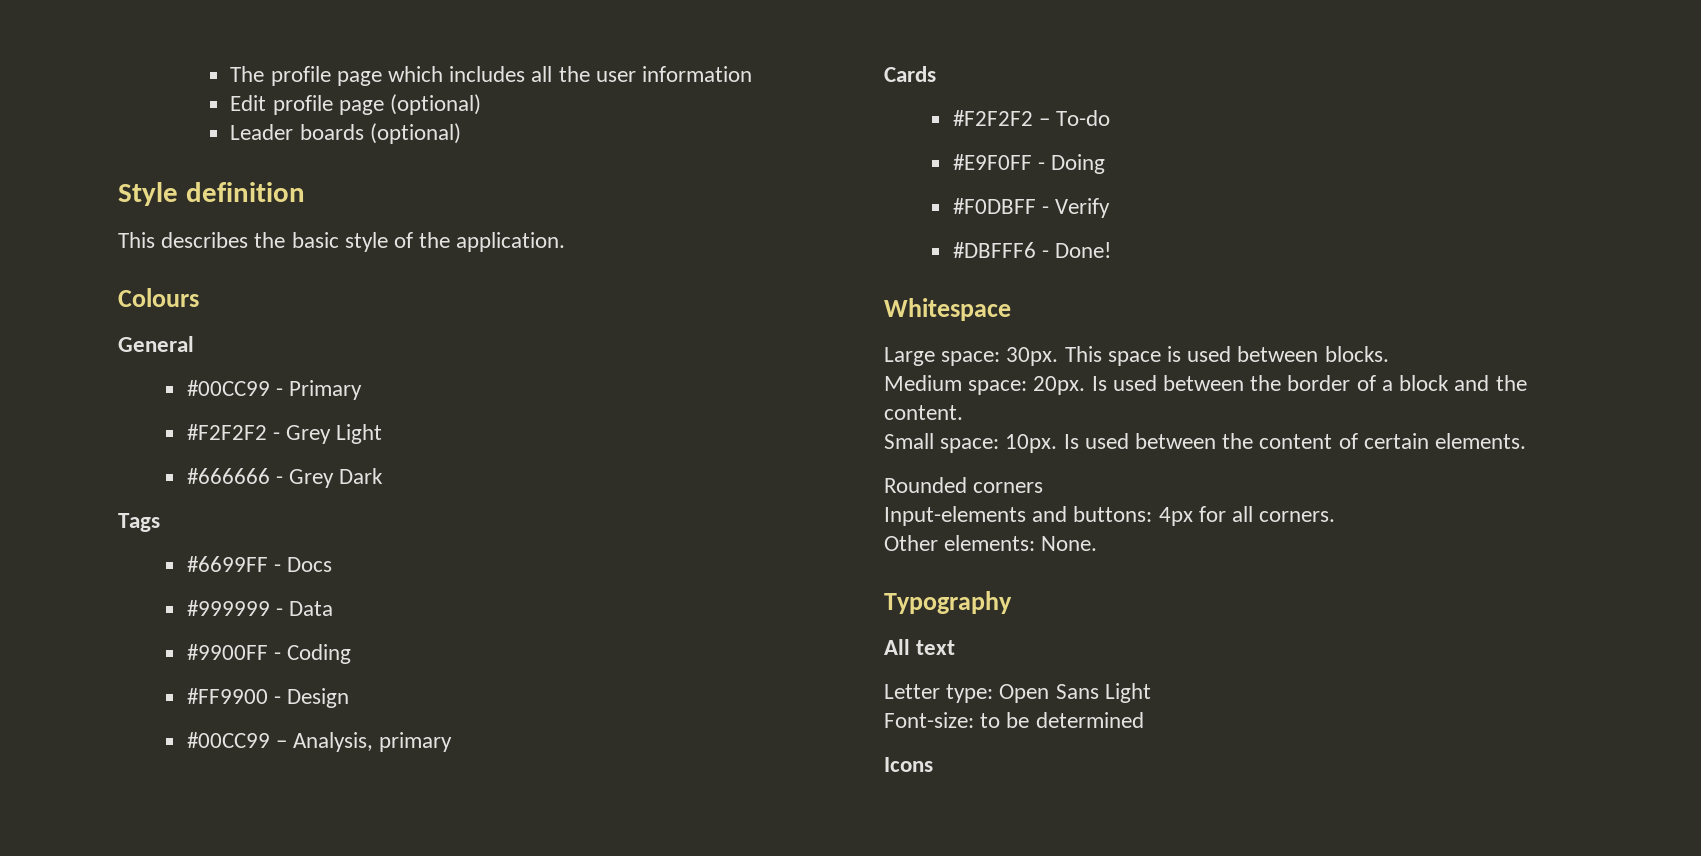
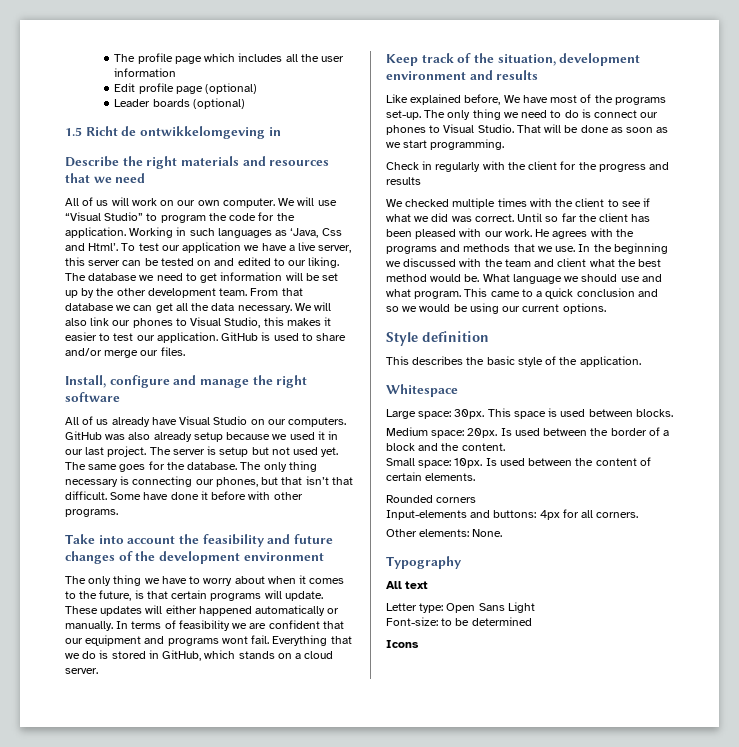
(461, 133) none -> [65,126,281,139] [65,156,330,169] [65,173,146,183] [65,197,337,208] [65,212,295,223] [65,227,342,238] [65,242,352,253] [65,257,340,268] [65,272,339,283] [65,288,303,298] [65,302,332,313] [65,317,332,328] [65,332,347,343] [65,347,185,358] [65,375,308,388] [65,392,120,402] [65,416,347,427] [65,431,339,442] [65,446,339,457] [65,461,317,472] [65,476,353,487] [65,491,303,500] [65,509,118,517] [65,534,333,547] [65,551,324,564] [65,575,345,586] [65,590,323,601] [65,605,340,616] [65,620,344,631] [65,635,352,646] [65,650,334,661] [65,668,98,674] [386,53,641,66] [386,70,539,80] [386,94,666,105] [386,109,659,120] [386,124,669,135] [386,139,505,150] [386,161,670,172] [386,177,421,185] [386,198,651,209] [386,213,651,222] [386,228,634,239] [386,243,668,254] [386,258,662,267] [386,274,662,284] [386,288,658,299] [386,303,606,314] // 1.5 Richt de ontwikkelomgeving in // Describe the right materials and resources that we need // All of us will work on our own computer. We will use “Visual Studio” to program the code for the application. Working in such languages as ‘Java, Css and Html’. To test our application we have a live server, this server can be tested on and edited to our liking. The database we need to get information will be set up by the other development team. From that database we can get all the data necessary. We will also link our phones to Visual Studio, this makes it easier to test our application. GitHub is used to share and/or merge our files. // Install, configure and manage the right software // All of us already have Visual Studio on our computers. GitHub was also already setup because we used it in our last project. The server is setup but not used yet. The same goes for the database. The only thing necessary is connecting our phones, but that isn’t that difficult. Some have done it before with other programs. // Take into account the feasibility and future changes of the development environment // The only thing we have to worry about when it comes to the future, is that certain programs will update. These updates will either happened automatically or manually. In terms of feasibility we are confident that our equipment and programs wont fail. Everything that we do is stored in GitHub, which stands on a cloud server. // Keep track of the situation, development environment and results // Like explained before, We have most of the programs set-up. The only thing we need to do is connect our phones to Visual Studio. That will be done as soon as we start programming. // Check in regularly with the client for the progress and results // We checked multiple times with the client to see if what we did was correct. Until so far the client has been pleased with our work. He agrees with the programs and methods that we use. In the beginning we discussed with the team and client what the best method would be. What language we should use and what program. This came to a quick conclusion and so we would be using our current options.
[118,288,199,307] [118,336,194,352] [186,380,363,400] [186,424,383,444] [186,468,384,488] [118,513,160,532] [186,556,333,572] [186,600,334,616] [186,644,352,664] [186,688,350,708] [186,732,453,752] [884,66,936,82] [952,110,1111,126] [952,154,1106,174] [952,198,1111,218] [952,242,1112,258] // Colours // General // #00CC99 - Primary // #F2F2F2 - Grey Light // #666666 - Grey Dark // Tags // #6699FF - Docs // #999999 - Data // #9900FF - Coding // #FF9900 - Design // #00CC99 – Analysis, primary // Cards // #F2F2F2 – To-do // #E9F0FF - Doing // #F0DBFF - Verify // #DBFFF6 - Done! -> (641, 361) none

